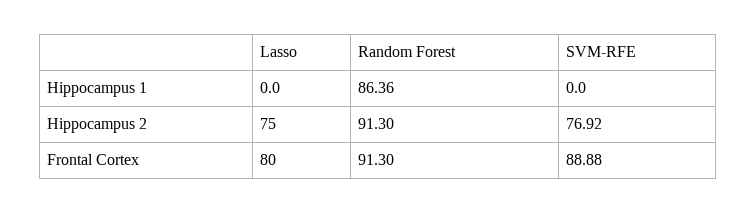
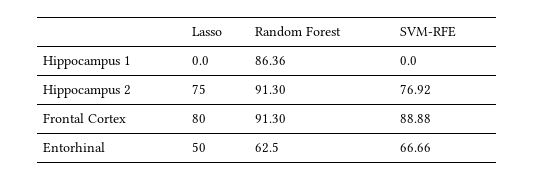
(603, 159) none -> [42,142,105,153] [191,142,206,152] [254,142,279,153] [399,143,431,152] // Entorhinal | 50 | 62.5 | 66.66

